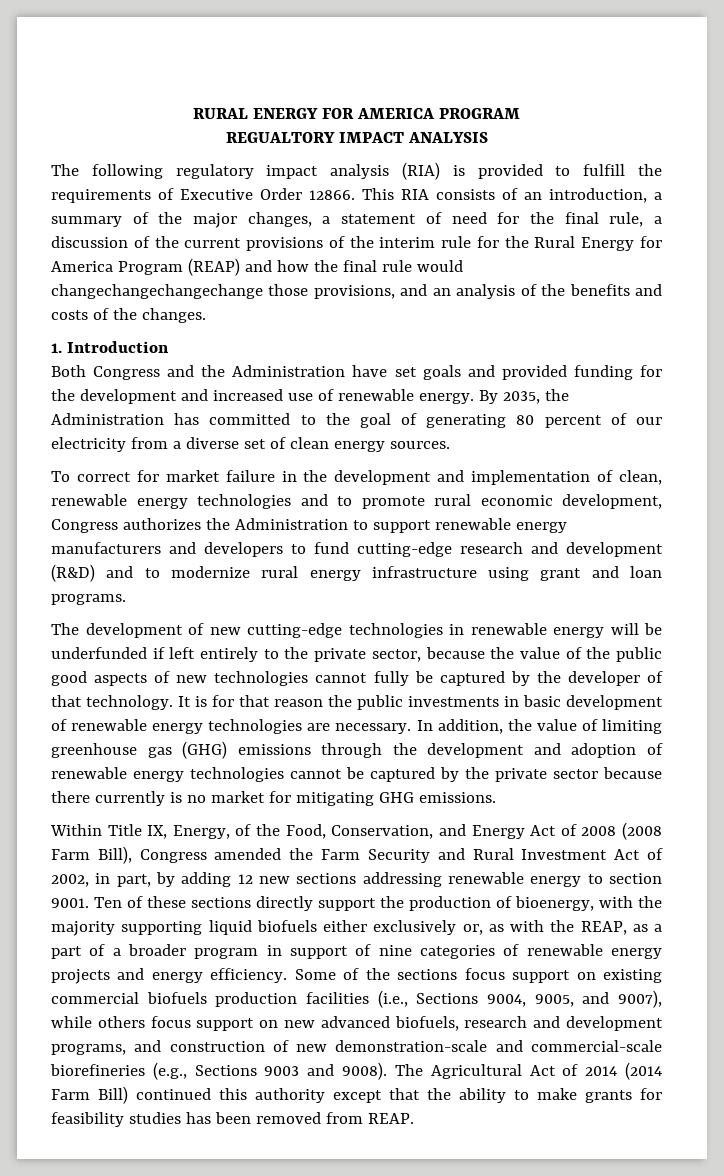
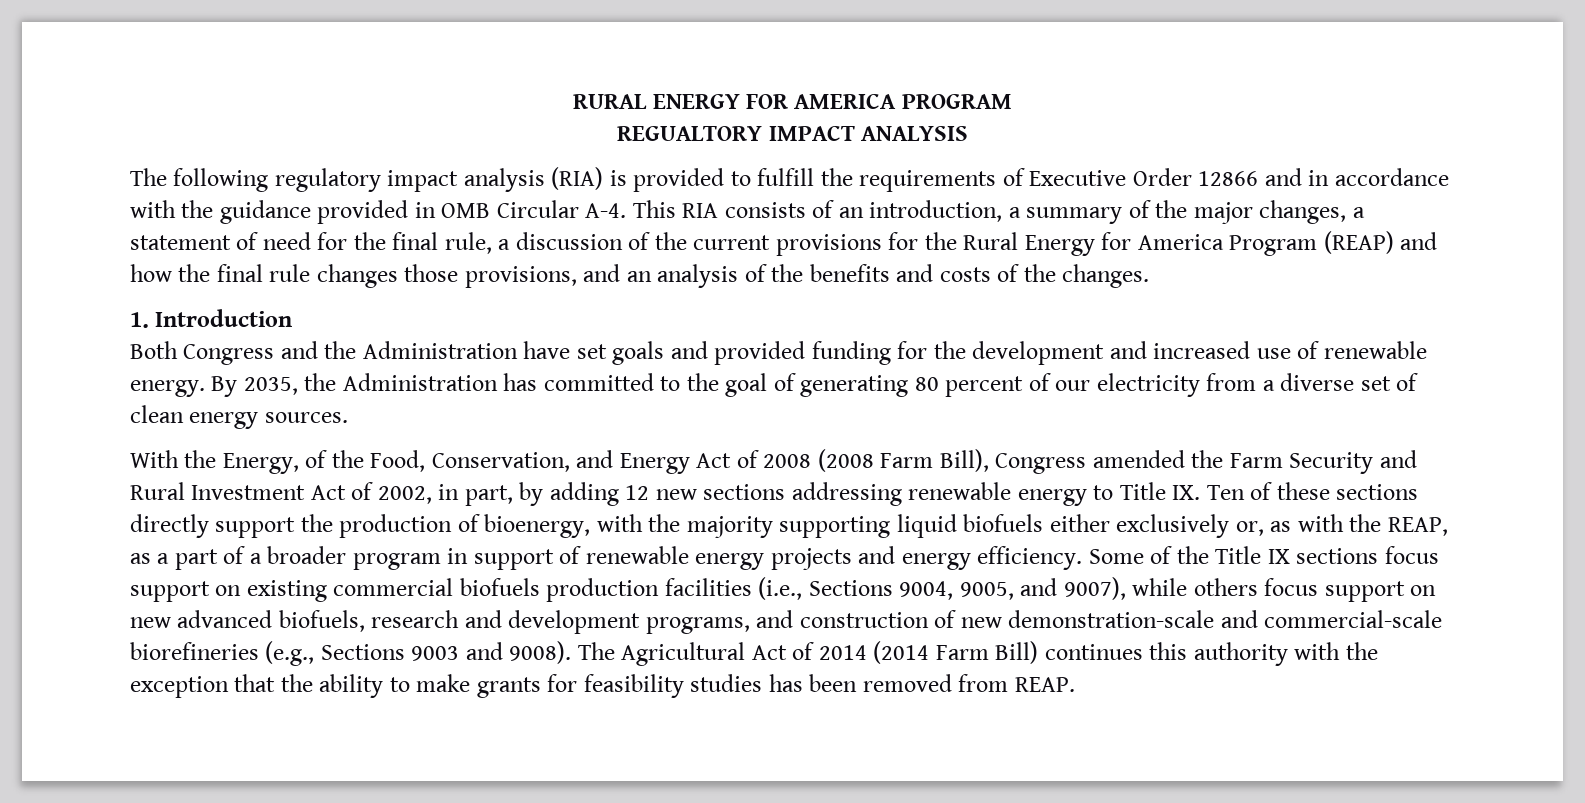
[309,190,355,200] 12866. -> [1198,168,1449,186] [130,200,627,224] 12866 and in accordance with the guidance provided in OMB Circular A-4.
[328,236,472,248] of the interim rule -> (882, 245) none
[416,260,463,272] [51,284,263,299] would changechangechangechange -> [316,264,398,288] changes
[51,470,662,485] [51,494,662,509] [51,518,567,533] [51,542,663,557] [51,564,662,582] [51,594,126,605] [51,623,662,638] [51,647,663,662] [51,671,663,686] [51,695,663,710] [51,719,662,734] [51,741,663,759] [51,767,662,782] [51,791,496,806] [50,824,168,839] To correct for market failure in the development and implementation of clean, renewable energy technologies and to promote rural economic development, Congress authorizes the Administration to support renewable energy manufacturers and developers to fund cutting-edge research and development (R&D) and to modernize rural energy infrastructure using grant and loan programs. // The development of new cutting-edge technologies in renewable energy will be underfunded if left entirely to the private sector, because the value of the public good aspects of new technologies cannot fully be captured by the developer of that technology. It is for that reason the public investments in basic development of renewable energy technologies are necessary. In addition, the value of limiting greenhouse gas (GHG) emissions through the development and adoption of renewable energy technologies cannot be captured by the private sector because there currently is no market for mitigating GHG emissions. // Within Title IX, -> [130,450,217,468] With the
[609,873,662,884] [51,898,89,908] section 9001. -> [1119,482,1201,500] Title IX.
[378,944,520,959] nine categories of -> (582, 555) none
(390, 974) none -> [1215,546,1290,564] Title IX
[136,1088,211,1100] continued -> [1044,644,1143,660] continues
[333,1090,382,1103] except -> [1294,642,1378,660] [130,676,229,698] with the exception

